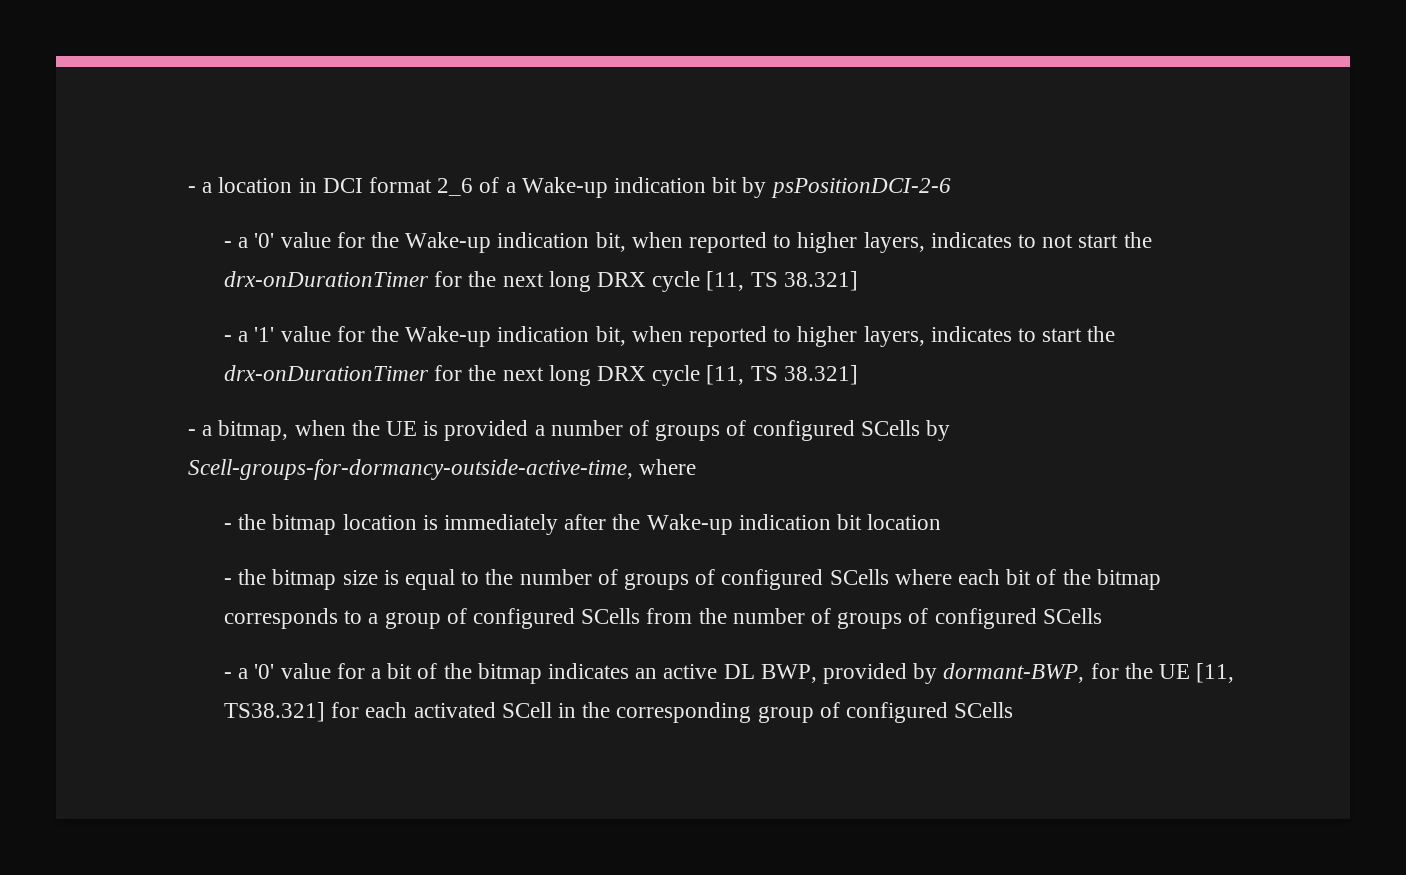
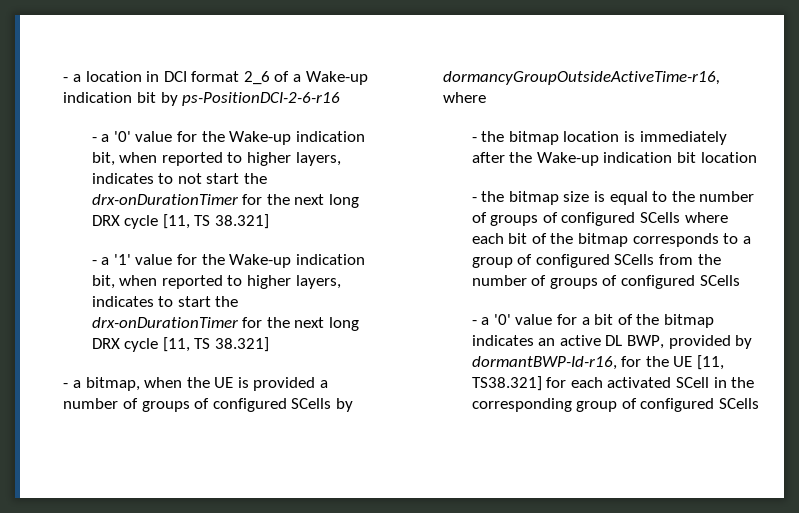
[770,178,951,198] psPositionDCI-2-6 -> [182,92,341,106] ps-PositionDCI-2-6-r16
[187,459,633,480] Scell-groups-for-dormancy-outside-active-time, -> [443,71,721,85] dormancyGroupOutsideActiveTime-r16,
[943,663,1085,683] dormant-BWP, -> [471,356,617,370] dormantBWP-Id-r16,

